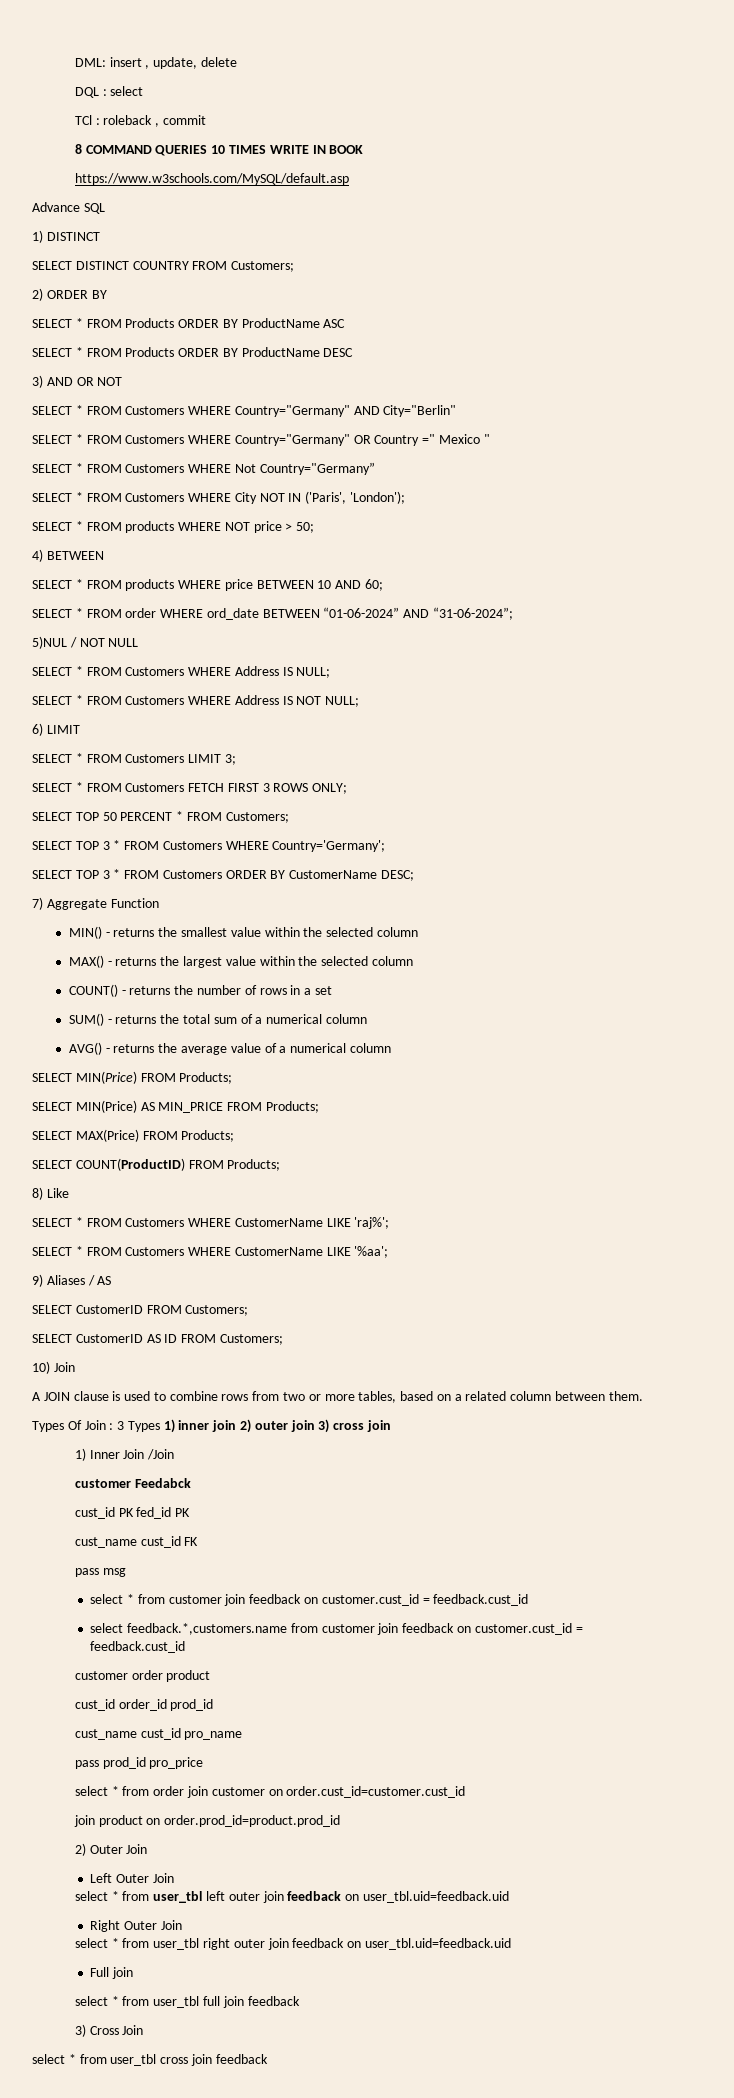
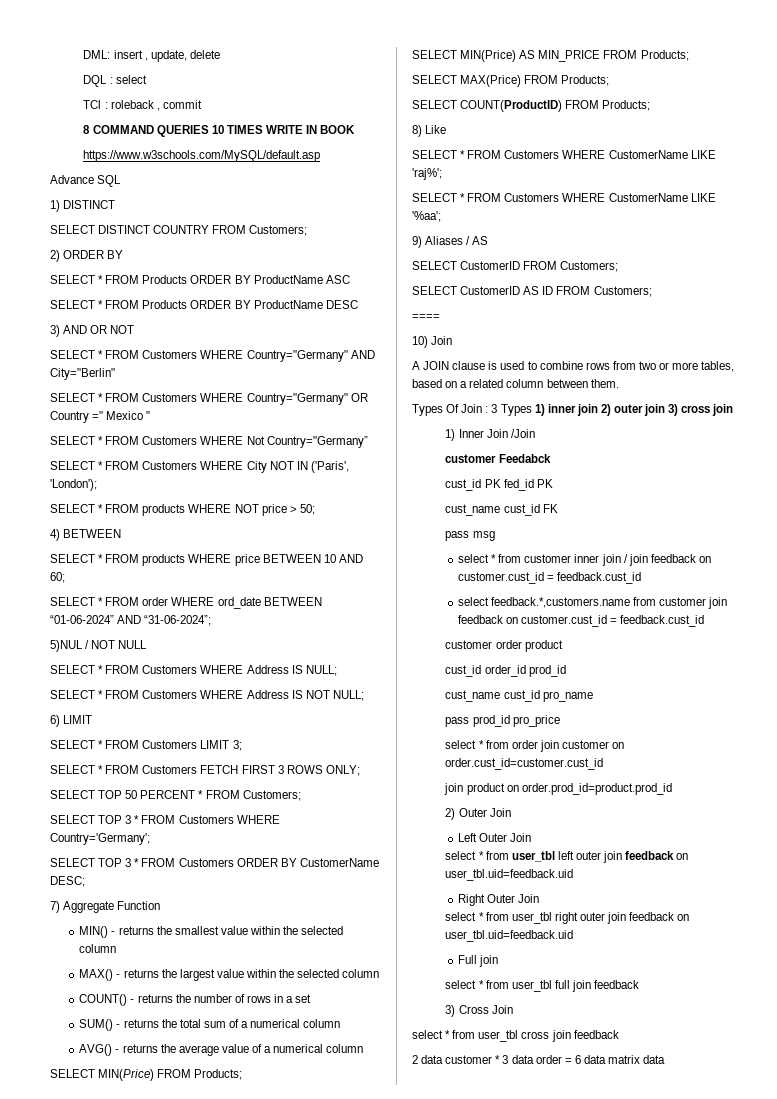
(283, 1339) none -> [412,314,440,320] // ====
(222, 1599) none -> [574,554,628,566] inner join /
(268, 2059) none -> [412,1055,666,1064] // 2 data customer * 3 data order = 6 data matrix data

